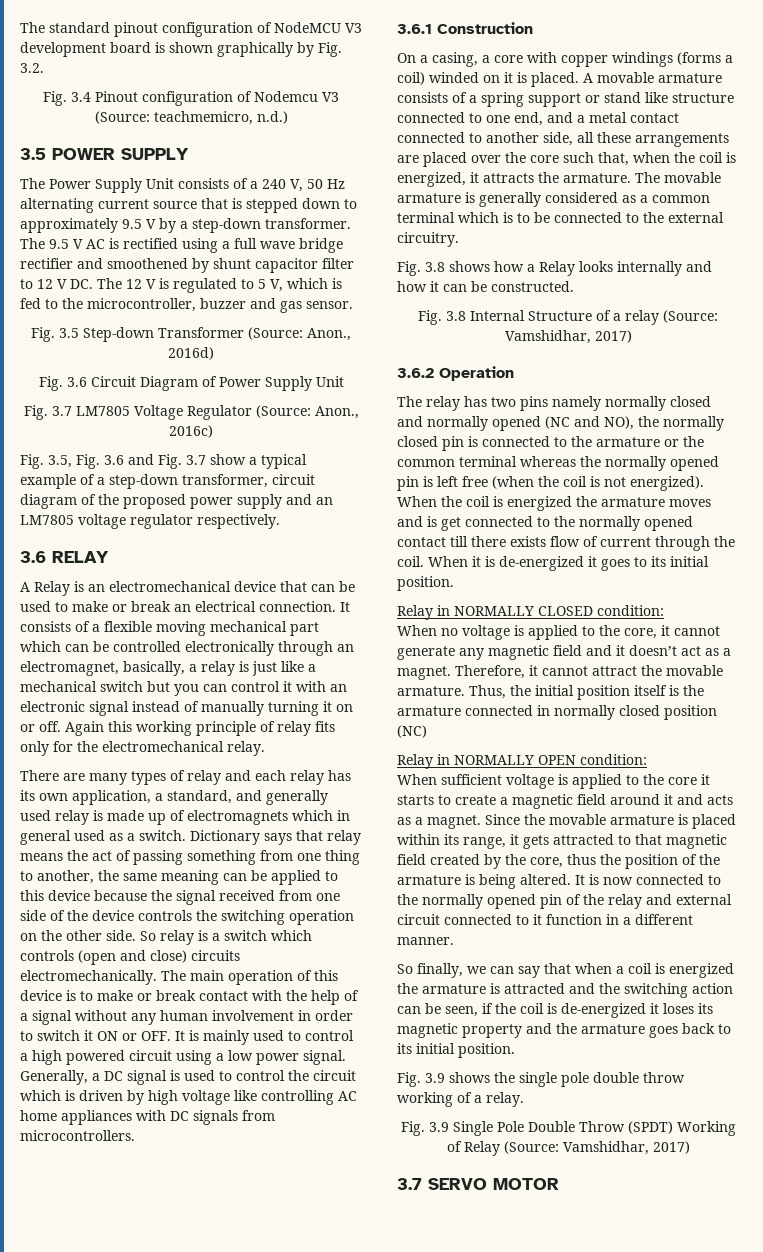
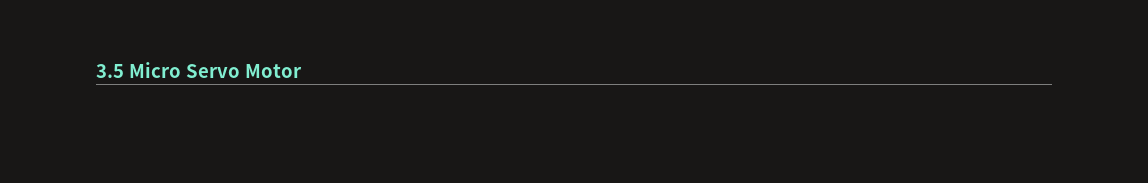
[20,22,362,37] [20,42,342,57] [20,63,44,73] [43,91,339,106] [94,111,288,125] [20,148,189,160] [20,178,345,193] [20,198,357,213] [20,218,351,233] [20,238,343,253] [20,258,354,273] [20,278,342,293] [20,298,353,313] [31,327,351,342] [168,347,214,360] [38,376,344,391] [23,405,359,420] [169,425,213,438] [20,454,307,469] [20,474,315,489] [20,494,333,509] [20,514,280,529] [20,551,109,563] [20,581,355,596] [20,601,350,612] [20,621,319,636] [20,641,354,656] [20,661,316,676] [20,681,347,696] [20,701,353,716] [20,721,335,736] [20,741,265,756] [20,770,351,785] [20,790,328,805] [20,810,350,825] [20,830,361,845] [20,850,360,865] [20,870,338,885] [20,890,340,905] [20,910,354,925] [20,930,312,945] [20,950,240,965] [20,970,338,985] [20,990,359,1005] [20,1010,353,1025] [20,1030,354,1045] [20,1050,346,1065] [20,1070,356,1085] [20,1090,357,1105] [20,1110,275,1125] [20,1130,135,1141] [397,22,533,34] [397,52,733,67] [397,72,722,87] [397,92,734,107] [397,112,679,126] [397,132,729,147] [397,152,736,167] [397,172,721,187] [397,192,710,207] [397,212,724,223] [397,232,459,247] [397,261,712,276] [397,281,574,292] [418,310,718,325] [504,330,632,344] [397,366,514,381] [397,396,711,411] [397,416,724,431] [397,436,704,451] [397,456,719,471] [397,476,704,491] [397,496,711,511] [397,516,693,531] [397,536,735,551] [397,556,709,571] [397,576,454,591] [397,605,664,620] [397,625,720,640] [397,645,731,660] [397,665,723,680] [397,685,704,700] [397,705,717,720] [397,725,427,738] [397,754,647,769] [397,774,710,789] [397,794,733,809] [397,814,736,829] [397,834,727,849] [397,854,720,869] [397,874,721,889] [397,894,732,909] [397,914,693,925] [397,937,454,945] [397,963,734,978] [397,983,733,998] [397,1003,713,1018] [397,1023,731,1038] [397,1043,515,1058] [397,1072,685,1087] [397,1092,524,1107] [400,1121,736,1136] [446,1141,690,1156] [397,1178,559,1190] The standard pinout configuration of NodeMCU V3 development board is shown graphically by Fig. 3.2. // Fig. 3.4 Pinout configuration of Nodemcu V3 (Source: teachmemicro, n.d.) // 3.5 POWER SUPPLY // The Power Supply Unit consists of a 240 V, 50 Hz alternating current source that is stepped down to approximately 9.5 V by a step-down transformer. The 9.5 V AC is rectified using a full wave bridge rectifier and smoothened by shunt capacitor filter to 12 V DC. The 12 V is regulated to 5 V, which is fed to the microcontroller, buzzer and gas sensor. // Fig. 3.5 Step-down Transformer (Source: Anon., 2016d) // Fig. 3.6 Circuit Diagram of Power Supply Unit // Fig. 3.7 LM7805 Voltage Regulator (Source: Anon., 2016c) // Fig. 3.5, Fig. 3.6 and Fig. 3.7 show a typical example of a step-down transformer, circuit diagram of the proposed power supply and an LM7805 voltage regulator respectively. // 3.6 RELAY // A Relay is an electromechanical device that can be used to make or break an electrical connection. It consists of a flexible moving mechanical part which can be controlled electronically through an electromagnet, basically, a relay is just like a mechanical switch but you can control it with an electronic signal instead of manually turning it on or off. Again this working principle of relay fits only for the electromechanical relay. // There are many types of relay and each relay has its own application, a standard, and generally used relay is made up of electromagnets which in general used as a switch. Dictionary says that relay means the act of passing something from one thing to another, the same meaning can be applied to this device because the signal received from one side of the device controls the switching operation on the other side. So relay is a switch which controls (open and close) circuits electromechanically. The main operation of this device is to make or break contact with the help of a signal without any human involvement in order to switch it ON or OFF. It is mainly used to control a high powered circuit using a low power signal. Generally, a DC signal is used to control the circuit which is driven by high voltage like controlling AC home appliances with DC signals from microcontrollers. // 3.6.1 Construction // On a casing, a core with copper windings (forms a coil) winded on it is placed. A movable armature consists of a spring support or stand like structure connected to one end, and a metal contact connected to another side, all these arrangements are placed over the core such that, when the coil is energized, it attracts the armature. The movable armature is generally considered as a common terminal which is to be connected to the external circuitry. // Fig. 3.8 shows how a Relay looks internally and how it can be constructed. // Fig. 3.8 Internal Structure of a relay (Source: Vamshidhar, 2017) // 3.6.2 Operation // The relay has two pins namely normally closed and normally opened (NC and NO), the normally closed pin is connected to the armature or the common terminal whereas the normally opened pin is left free (when the coil is not energized). When the coil is energized the armature moves and is get connected to the normally opened contact till there exists flow of current through the coil. When it is de-energized it goes to its initial position. // Relay in NORMALLY CLOSED condition: // When no voltage is applied to the core, it cannot generate any magnetic field and it doesn’t act as a magnet. Therefore, it cannot attract the movable armature. Thus, the initial position itself is the armature connected in normally closed position (NC) // Relay in NORMALLY OPEN condition: // When sufficient voltage is applied to the core it starts to create a magnetic field around it and acts as a magnet. Since the movable armature is placed within its range, it gets attracted to that magnetic field created by the core, thus the position of the armature is being altered. It is now connected to the normally opened pin of the relay and external circuit connected to it function in a different manner. // So finally, we can say that when a coil is energized the armature is attracted and the switching action can be seen, if the coil is de-energized it loses its magnetic property and the armature goes back to its initial position. // Fig. 3.9 shows the single pole double throw working of a relay. // Fig. 3.9 Single Pole Double Throw (SPDT) Working of Relay (Source: Vamshidhar, 2017) // 3.7 SERVO MOTOR -> [96,62,302,78] 3.5 Micro Servo Motor

